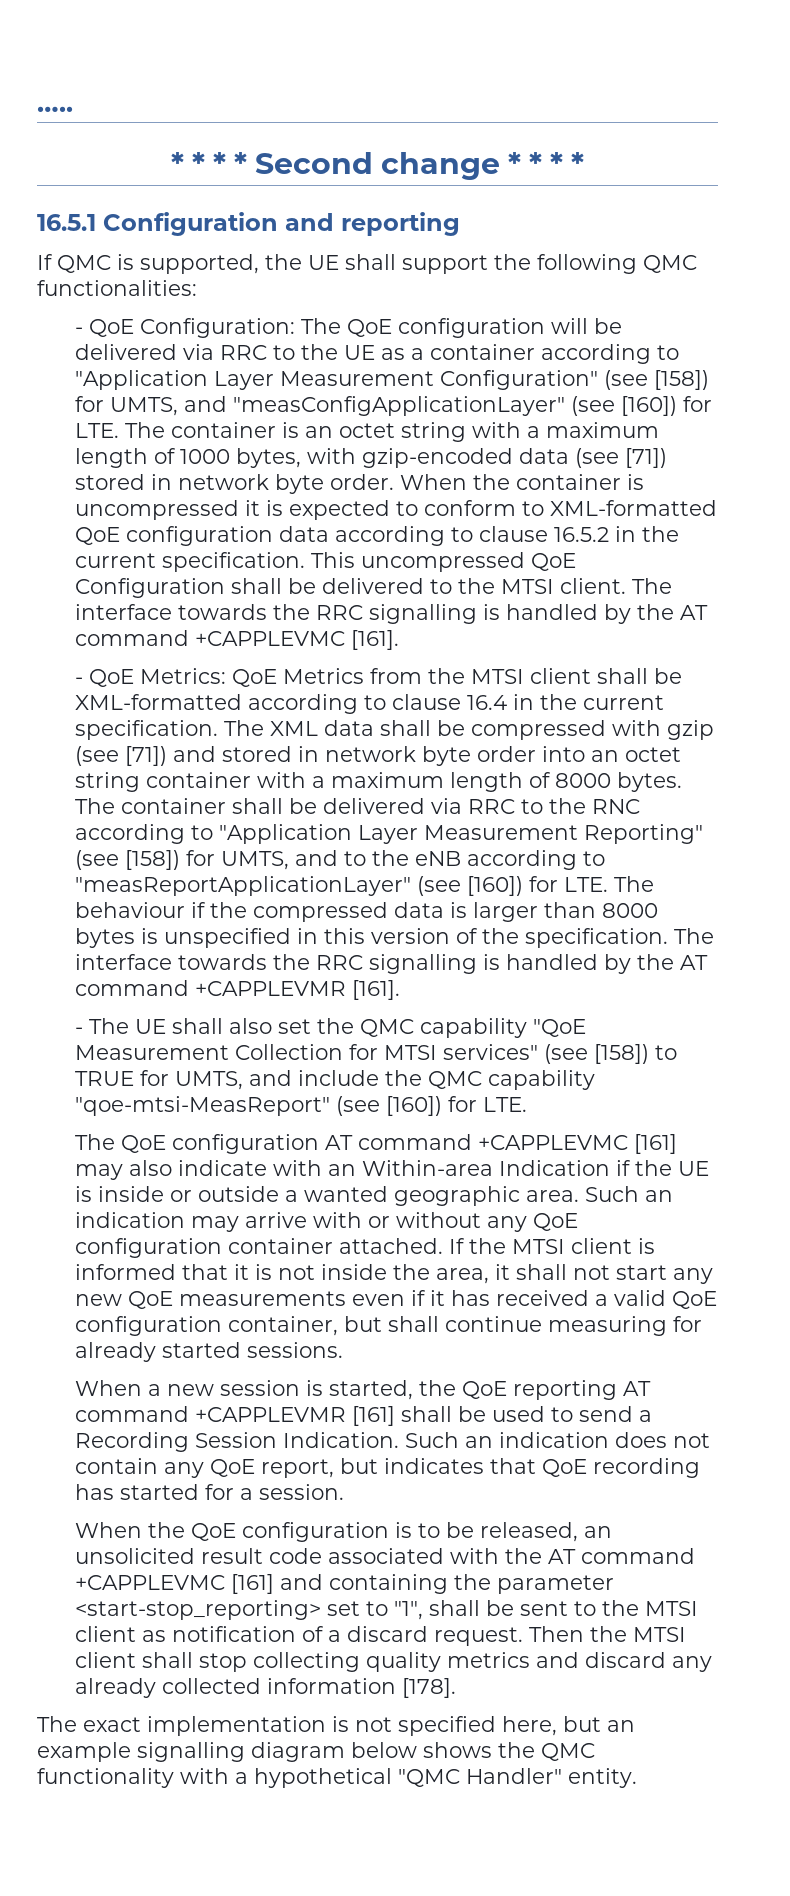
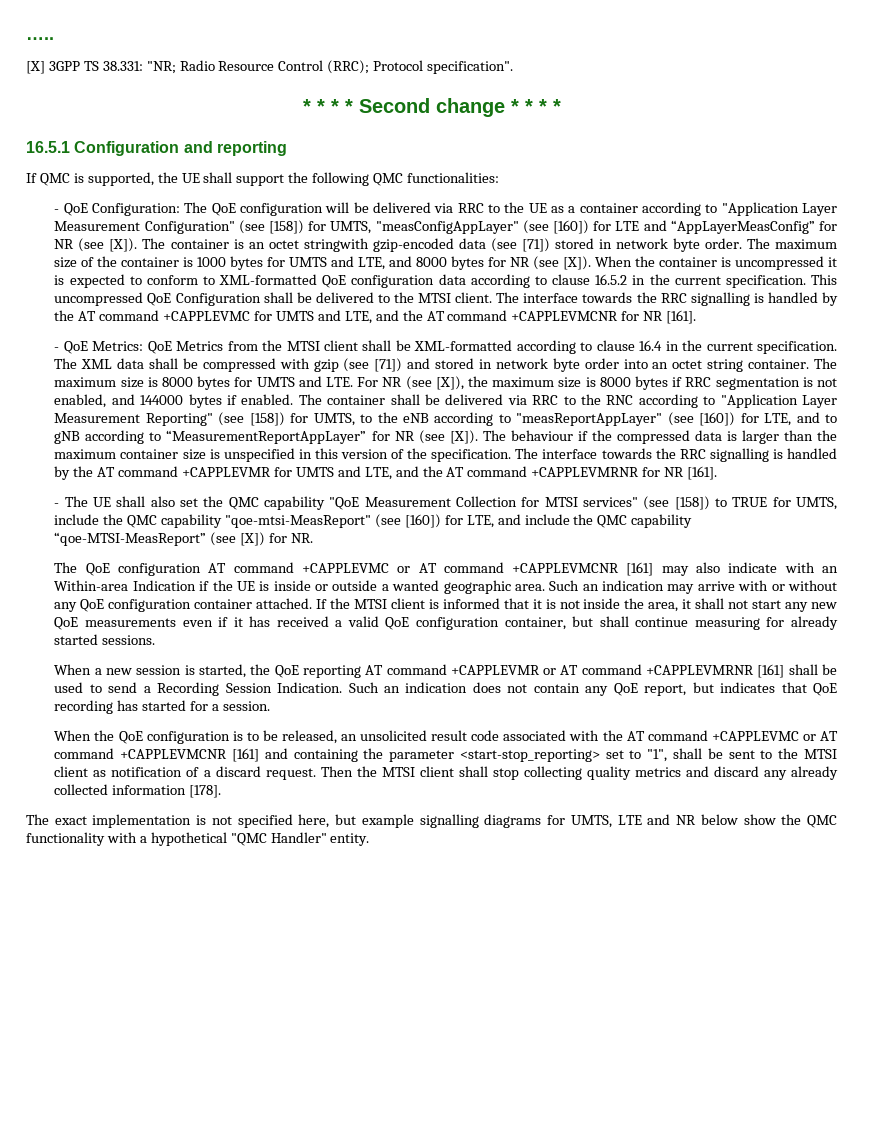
(73, 109) none -> [26,60,514,74] // [X] 3GPP TS 38.331: "NR; Radio Resource Control (RRC); Protocol specification".
[183,396,712,416] [74,423,119,438] and "measConfigApplicationLayer" (see [160]) for LTE. -> [375,220,837,234] [54,238,138,252] "measConfigAppLayer" (see [160]) for LTE and “AppLayerMeasConfig” for NR (see [X]).
[400,422,659,442] [74,448,356,468] string with a maximum length of 1000 bytes, with -> [303,238,369,252] stringwith
(394, 482) none -> [746,238,838,249] [54,256,592,270] The maximum size of the container is 1000 bytes for UMTS and LTE, and 8000 bytes for NR (see [X]).
(345, 638) none -> [254,310,664,324] for UMTS and LTE, and the AT command +CAPPLEVMCNR for NR
[145,772,682,792] container with a maximum length of 8000 bytes. -> [748,358,837,369] [54,376,837,390] [54,394,294,408] container. The maximum size is 8000 bytes for UMTS and LTE. For NR (see [X]), the maximum size is 8000 bytes if RRC segmentation is not enabled, and 144000 bytes if enabled.
[294,850,338,866] and -> (355, 419) none
[74,876,608,896] "measReportApplicationLayer" (see [160]) for LTE. -> [516,412,838,426] [54,430,478,444] "measReportAppLayer" (see [160]) for LTE, and to gNB according to “MeasurementReportAppLayer” for NR (see [X]).
[601,903,658,918] [74,928,135,948] 8000 bytes -> [816,430,837,441] [54,449,206,460] the maximum container size
(346, 988) none -> [273,466,685,480] for UMTS and LTE, and the AT command +CAPPLEVMRNR for NR
[248,1070,292,1086] and -> (838, 503) none
[482,1097,527,1112] LTE. -> [466,514,693,528] [54,532,314,546] LTE, and include the QMC capability “qoe-MTSI-MeasReport” (see [X]) for NR.
(628, 1142) none -> [397,562,620,573] or AT command +CAPPLEVMCNR
(346, 1414) none -> [543,664,755,675] or AT command +CAPPLEVMRNR
(225, 1582) none -> [802,731,838,741] [54,748,228,759] or AT command +CAPPLEVMCNR
[607,1720,635,1732] an -> (357, 819) none
[251,1742,492,1762] diagram below shows -> [484,814,776,828] diagrams for UMTS, LTE and NR below show

